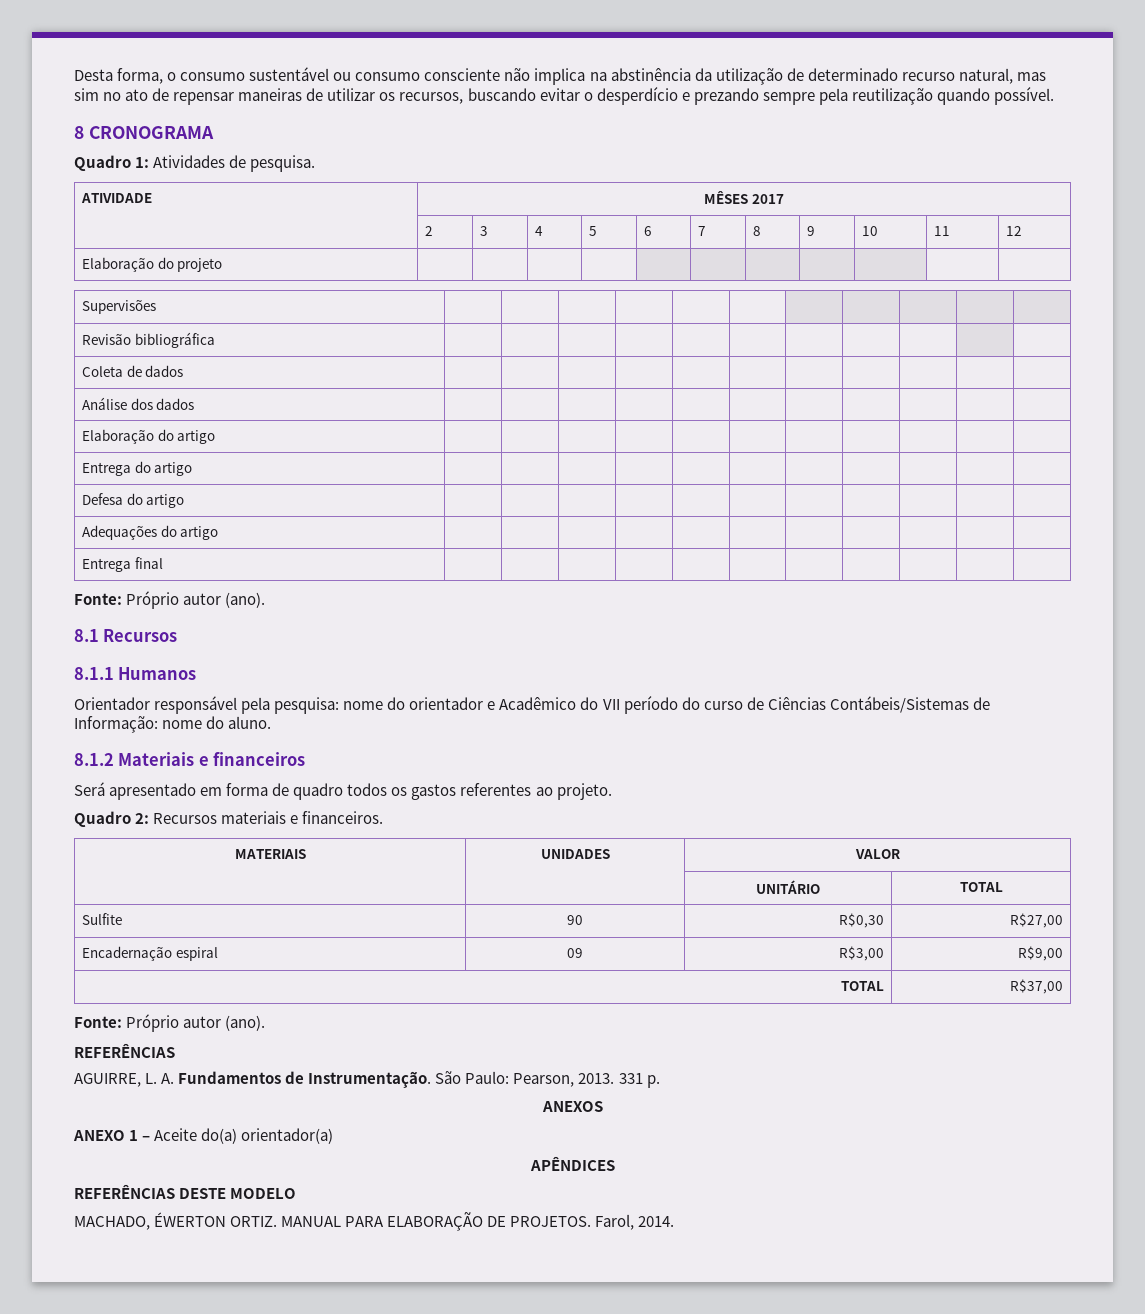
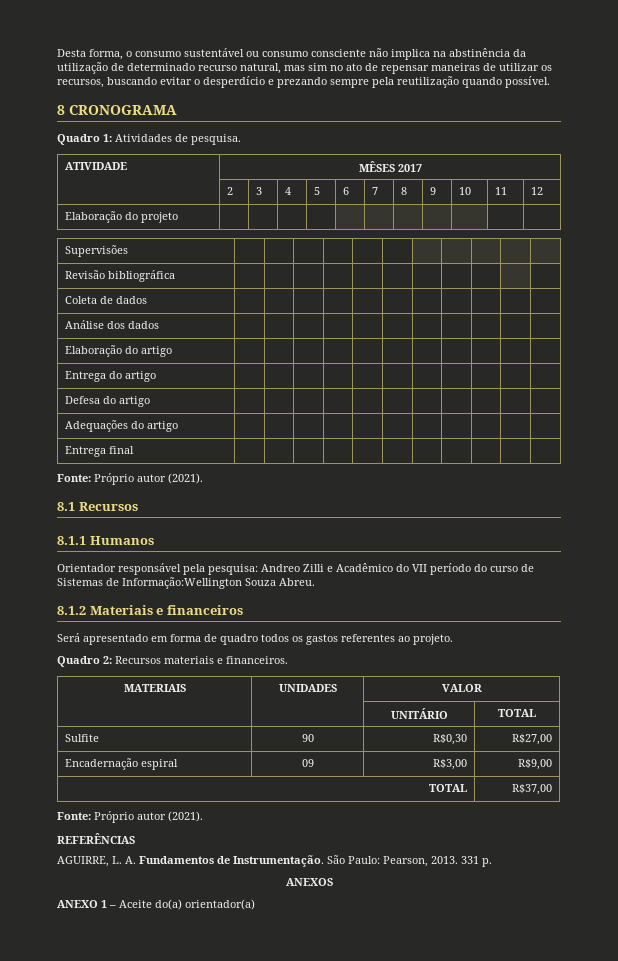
[225,592,266,608] (ano). -> [168,473,203,484] (2021).
[343,697,484,710] nome do orientador -> [261,564,324,572] Andreo Zilli
[767,696,990,713] [74,716,272,733] Ciências Contábeis/Sistemas de Informação: nome do aluno. -> [57,577,315,589] Sistemas de Informação:Wellington Souza Abreu.
[225,1015,266,1031] (ano). -> [168,811,203,822] (2021).
[529,1156,615,1171] [74,1184,297,1199] [74,1212,675,1231] // APÊNDICES // REFERÊNCIAS DESTE MODELO // MACHADO, ÉWERTON ORTIZ. MANUAL PARA ELABORAÇÃO DE PROJETOS. Farol, 2014. -> (255, 904) none

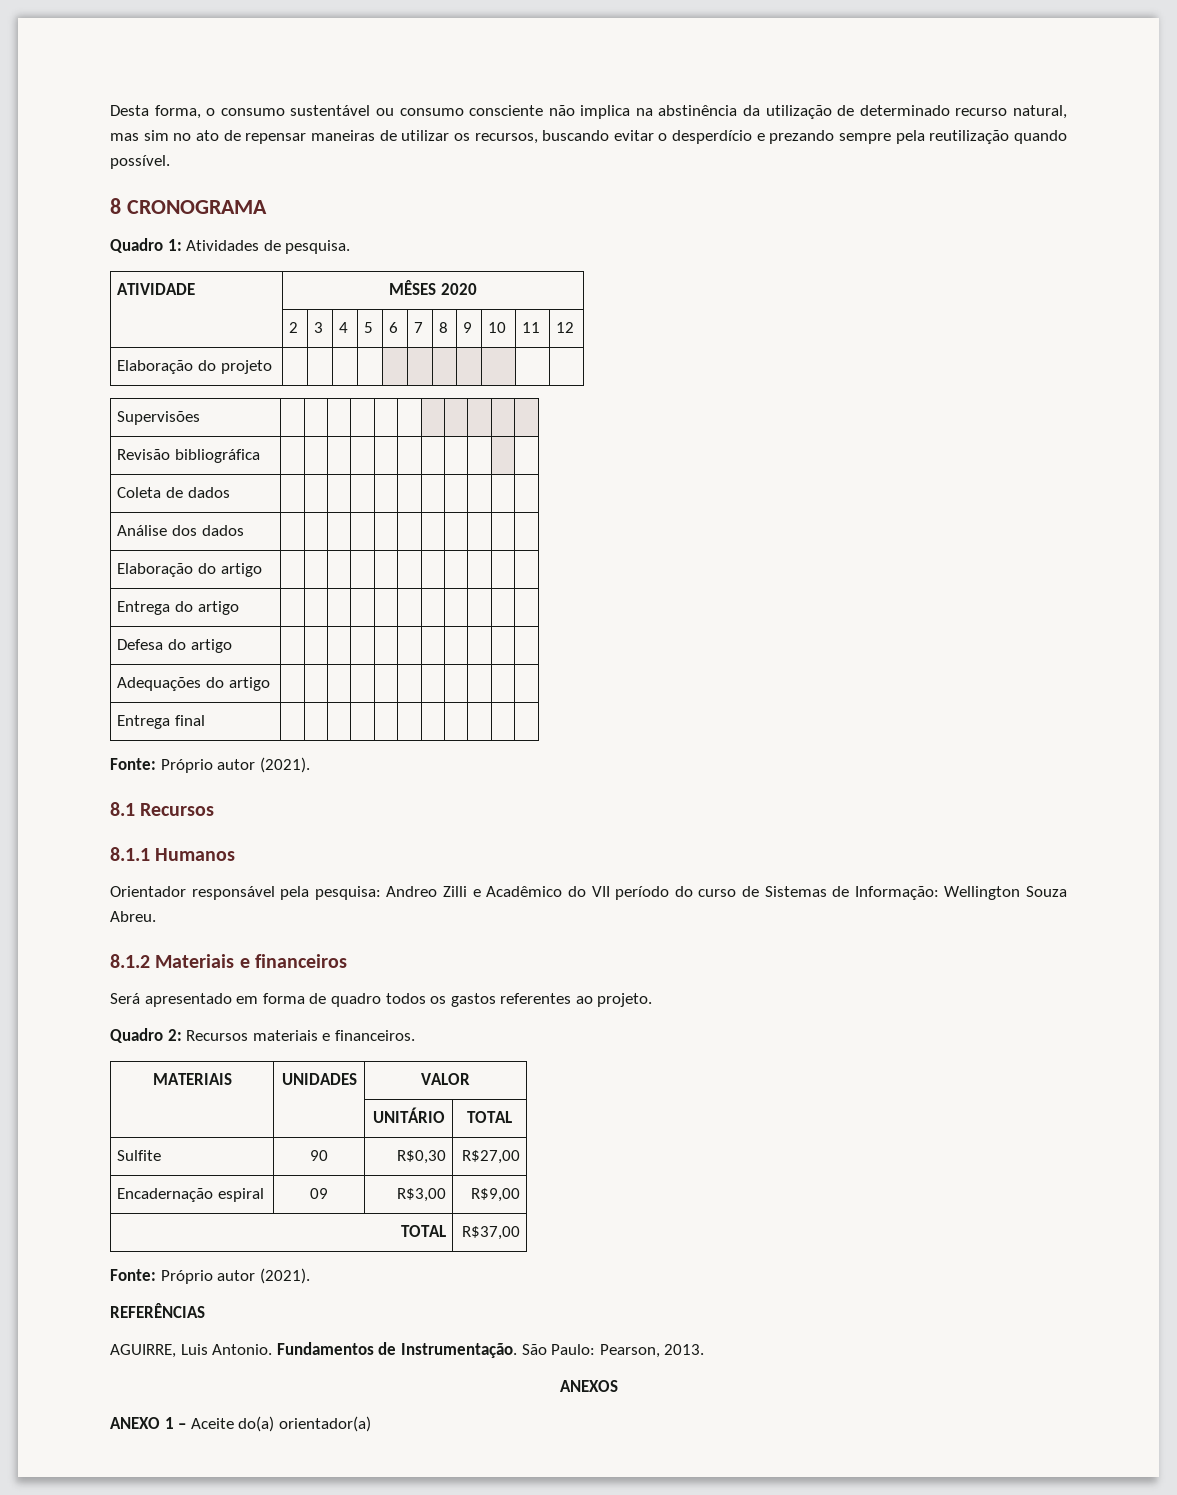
[397,164,422,172] 2017 -> [440,283,477,295] 2020
[122,577,242,589] Informação:Wellington -> [854,886,1021,900] Informação: Wellington
[112,856,136,864] L. A. -> [180,1344,273,1355] Luis Antonio.
[461,856,492,867] 331 p. -> (705, 1349) none

